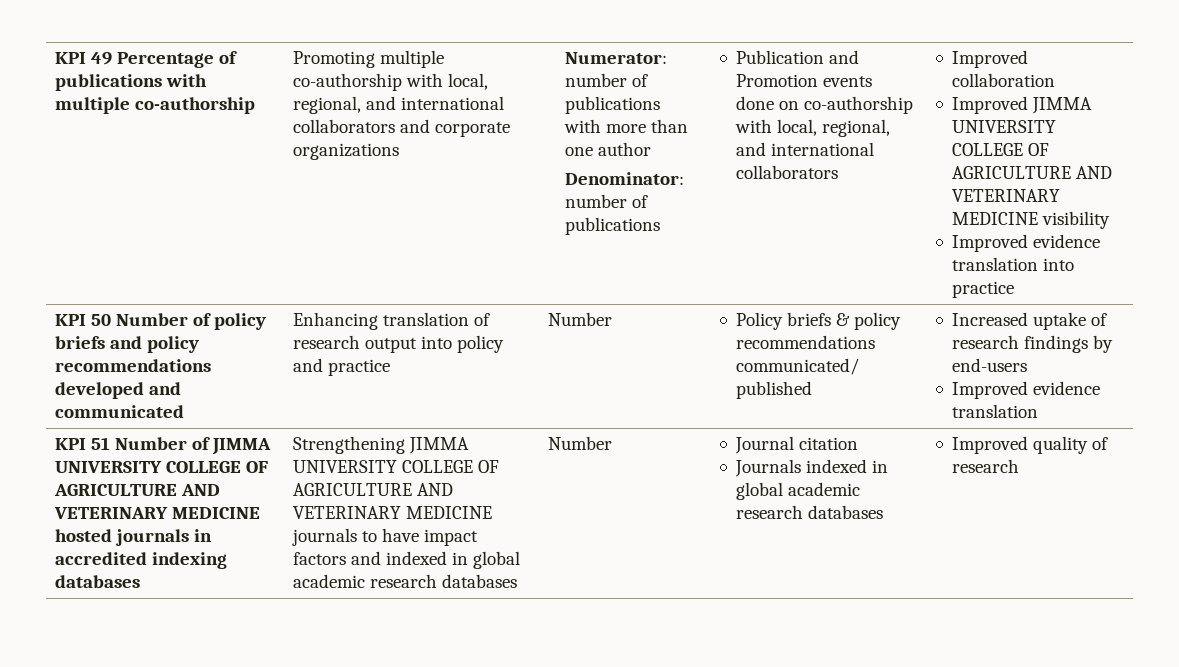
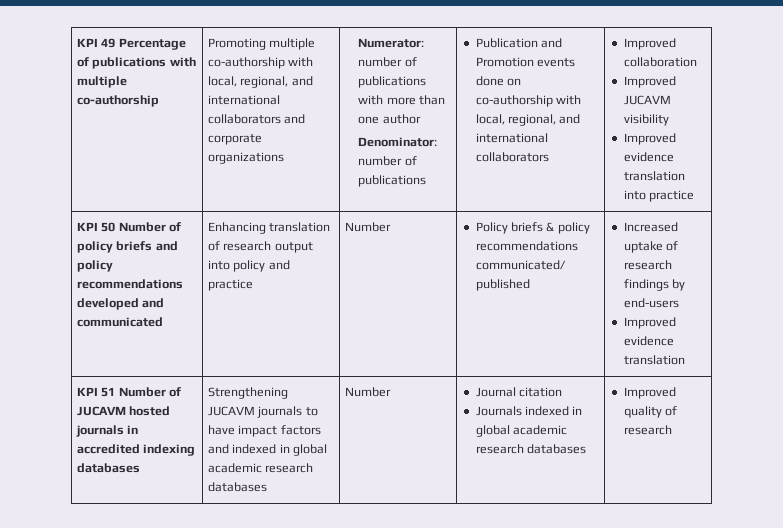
[1032,97,1093,114] [952,120,1057,133] [952,143,1050,156] [952,166,1113,179] [952,189,1061,202] [952,212,1039,225] JIMMA UNIVERSITY COLLEGE OF AGRICULTURE AND VETERINARY MEDICINE -> [623,95,671,105] JUCAVM
[211,438,271,455] [54,461,268,473] [53,484,220,496] [53,507,260,519] JIMMA UNIVERSITY COLLEGE OF AGRICULTURE AND VETERINARY MEDICINE -> [76,406,126,416] JUCAVM
[408,437,469,454] [292,460,499,473] [292,483,453,496] [292,506,492,519] JIMMA UNIVERSITY COLLEGE OF AGRICULTURE AND VETERINARY MEDICINE -> [207,406,255,416] JUCAVM

